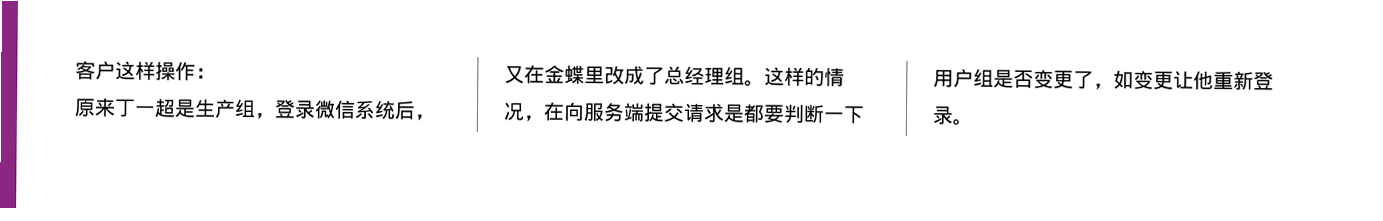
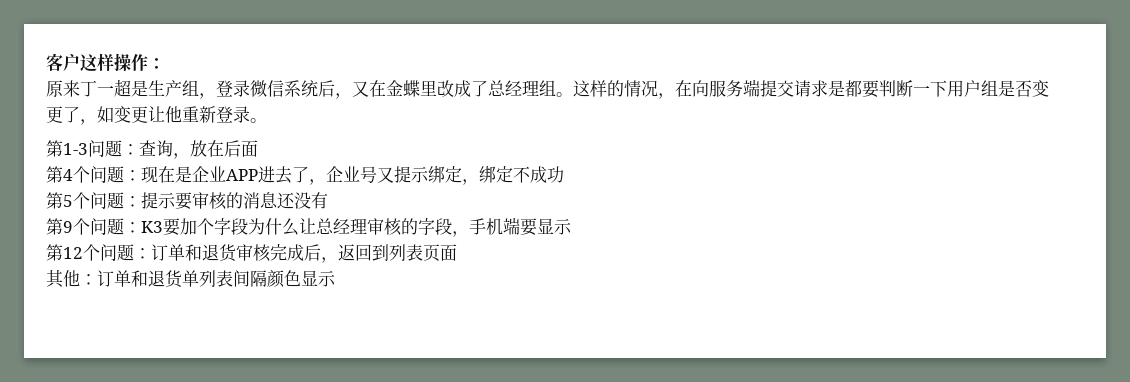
(973, 122) none -> [46,140,258,159] [46,165,564,185] [46,192,328,210] [46,217,572,237] [46,244,457,263] [46,269,336,288] // 第1-3问题：查询，放在后面 // 第4个问题：现在是企业APP进去了，企业号又提示绑定，绑定不成功 // 第5个问题：提示要审核的消息还没有 // 第9个问题：K3要加个字段为什么让总经理审核的字段，手机端要显示 // 第12个问题：订单和退货审核完成后，返回到列表页面 // 其他：订单和退货单列表间隔颜色显示

